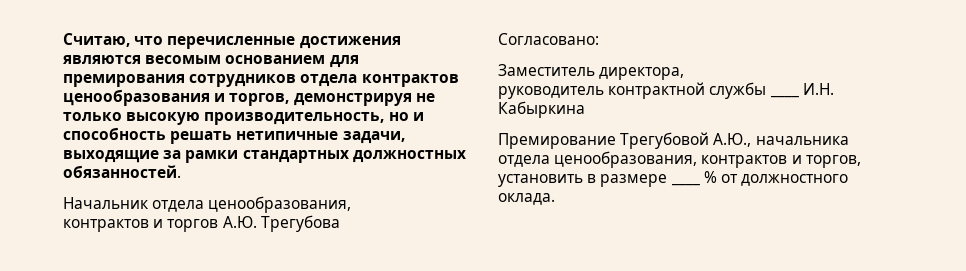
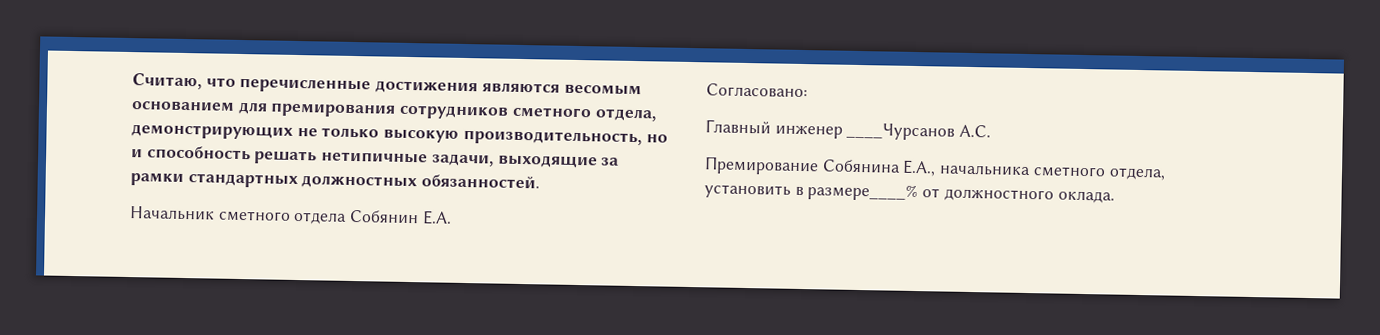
[300,74,459,87] [63,89,412,106] отдела контрактов ценообразования и торгов, демонстрируя -> [511,106,657,122] [131,124,293,140] сметного отдела, демонстрирующих
[152,196,352,213] [63,215,340,232] [498,33,599,45] [498,64,685,80] [498,82,799,99] [802,83,834,95] [498,101,585,118] [498,132,849,149] [498,151,861,168] [498,174,700,187] [703,171,717,183] отдела ценообразования, // контрактов и торгов А.Ю. Трегубова // Согласовано: // Заместитель директора, // руководитель контрактной службы ____ И.Н. Кабыркина // Премирование Трегубовой А.Ю., начальника отдела ценообразования, контрактов и торгов, установить в размере ____ % -> [217,209,452,225] [706,83,808,99] [705,119,992,141] [704,156,1166,181] [704,183,919,202] сметного отдела Собянин Е.А. // Согласовано: // Главный инженер ____Чурсанов А.С. // Премирование Собянина Е.А., начальника сметного отдела, установить в размере____%

